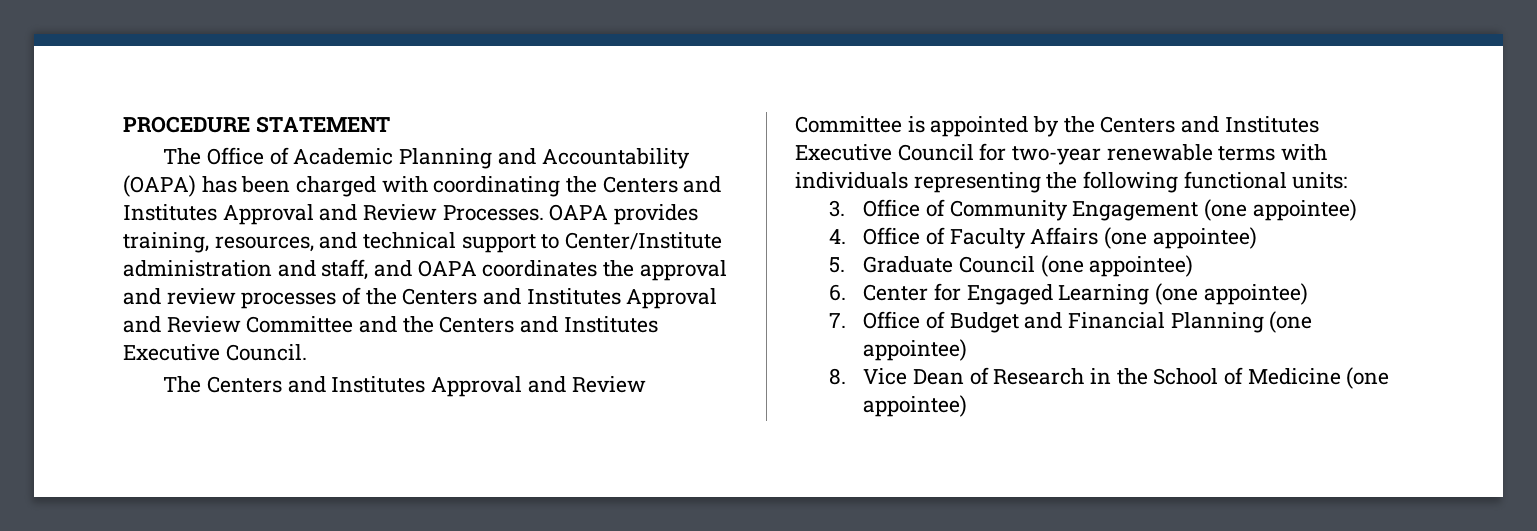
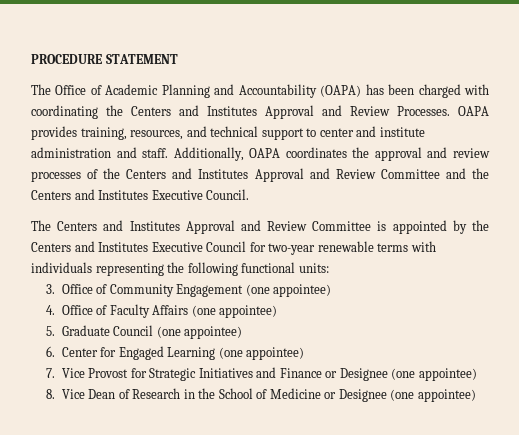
[565,232,723,250] [123,259,413,280] Center/Institute administration and staff, and -> [319,126,425,137] [31,147,244,161] center and institute administration and staff. Additionally,
[863,311,1264,333] Office of Budget and Financial Planning -> [61,367,388,381] Vice Provost for Strategic Initiatives and Finance or Designee
(1341, 376) none -> [324,389,387,402] or Designee

